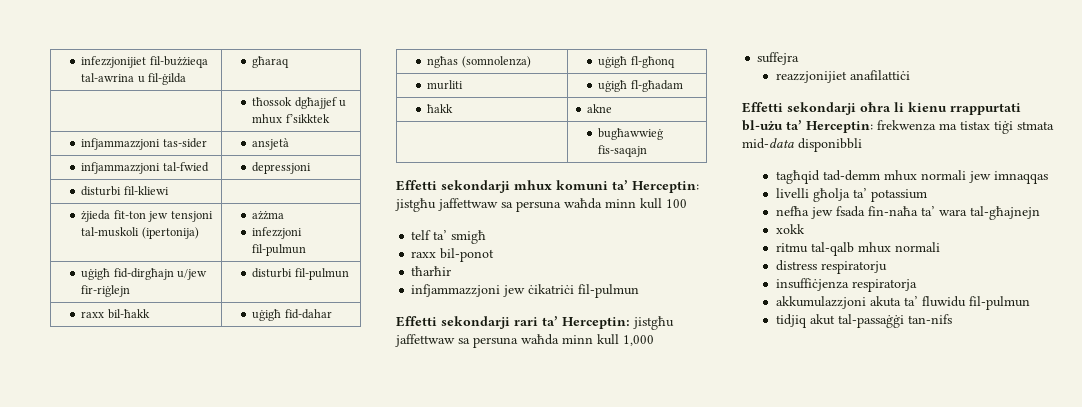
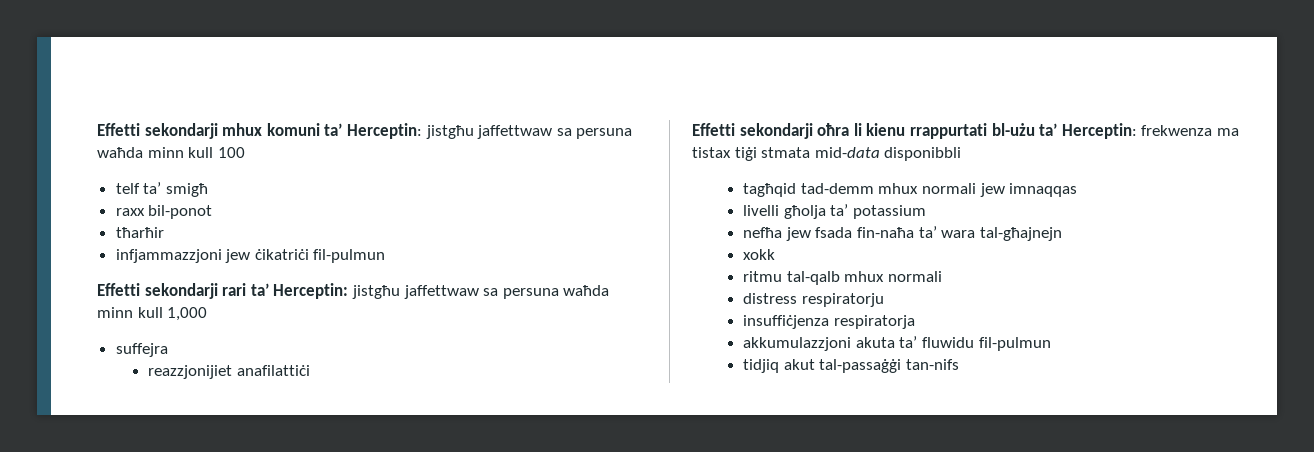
[81,56,208,68] [81,73,187,85] [252,56,290,68] [252,97,347,109] [252,114,330,124] [81,138,207,150] [252,138,290,150] [81,162,209,174] [252,162,312,174] [81,186,169,196] [81,210,213,222] [81,227,199,239] [252,211,285,220] [252,227,303,239] [252,244,307,256] [81,268,208,280] [81,285,131,297] [252,268,349,280] [81,309,150,319] [252,309,332,321] [427,56,531,68] [598,56,675,68] [427,80,464,90] [598,80,683,92] [427,104,454,113] [587,104,613,113] [598,128,664,140] [598,145,648,157] infezzjonijiet fil-bużżieqa tal-awrina u fil-ġilda | għaraq // | tħossok dgħajjef u mhux f’sikktek // infjammazzjoni tas-sider | ansjetà // infjammazzjoni tal-fwied | depressjoni // disturbi fil-kliewi | // żjieda fit-ton jew tensjoni tal-muskoli (ipertonija) | ażżma // infezzjoni fil-pulmun // uġigħ fid-dirgħajn u/jew fir-riġlejn | disturbi fil-pulmun // raxx bil-ħakk | uġigħ fid-dahar // ngħas (somnolenza) | uġigħ fl-għonq // murliti | uġigħ fl-għadam // ħakk | akne // | bugħawwieġ fis-saqajn // -> (97, 129) none

